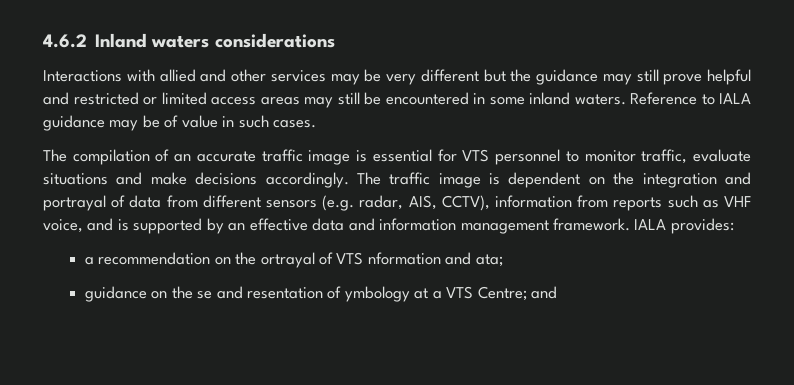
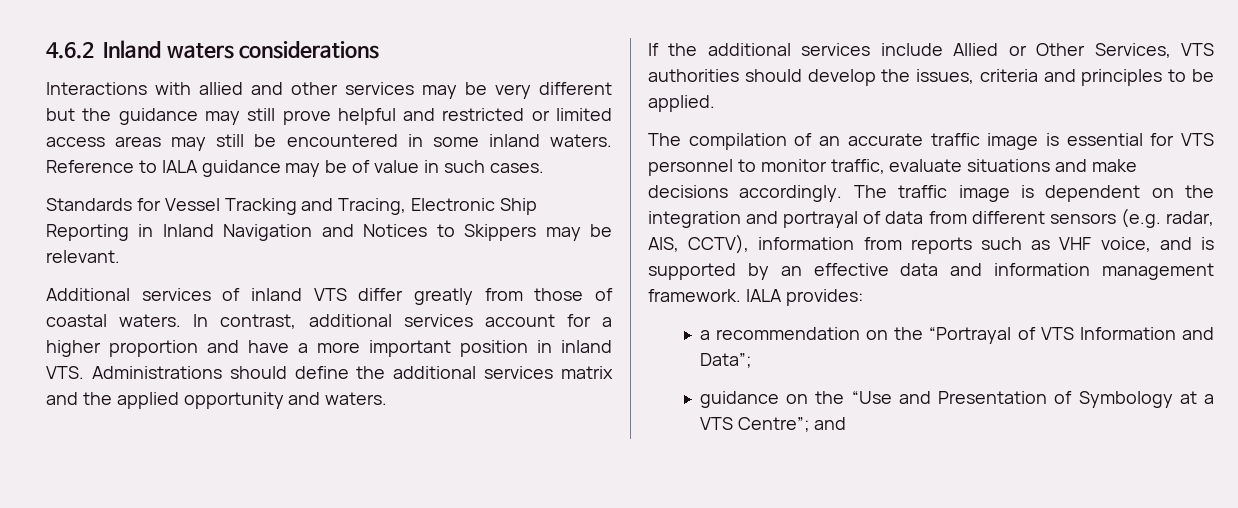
(317, 124) none -> [46,198,538,215] [46,224,613,241] [46,250,120,263] [46,288,614,305] [46,314,612,329] [46,340,612,357] [46,366,613,379] [46,392,388,409] [648,43,1214,58] [648,69,1214,86] [648,95,715,112] // Standards for Vessel Tracking and Tracing, Electronic Ship Reporting in Inland Navigation and Notices to Skippers may be relevant. // Additional services of inland VTS differ greatly from those of coastal waters. In contrast, additional services account for a higher proportion and have a more important position in inland VTS. Administrations should define the additional services matrix and the applied opportunity and waters. // If the additional services include Allied or Other Services, VTS authorities should develop the issues, criteria and principles to be applied.
[260,252,315,268] ortrayal -> [929,327,1012,344] “Portrayal
[367,252,503,267] nformation and ata; -> [1079,327,1214,340] [699,353,752,368] Information and Data”;
[197,286,410,302] se and resentation of ymbology -> [851,391,1173,408] “Use and Presentation of Symbology
[477,286,527,301] Centre; -> [737,417,810,432] Centre”;

